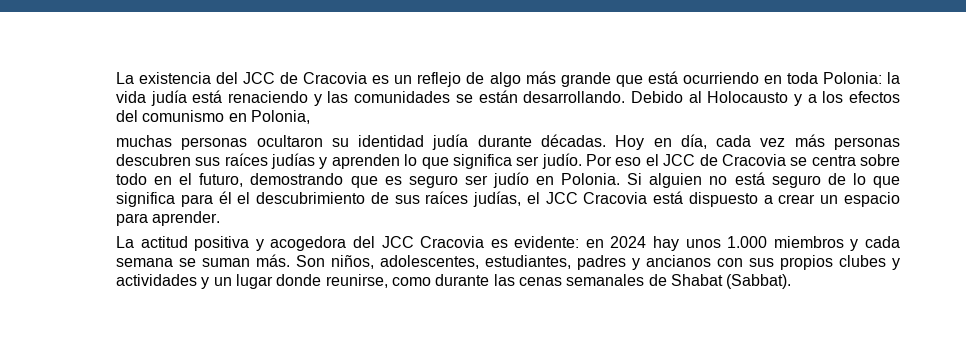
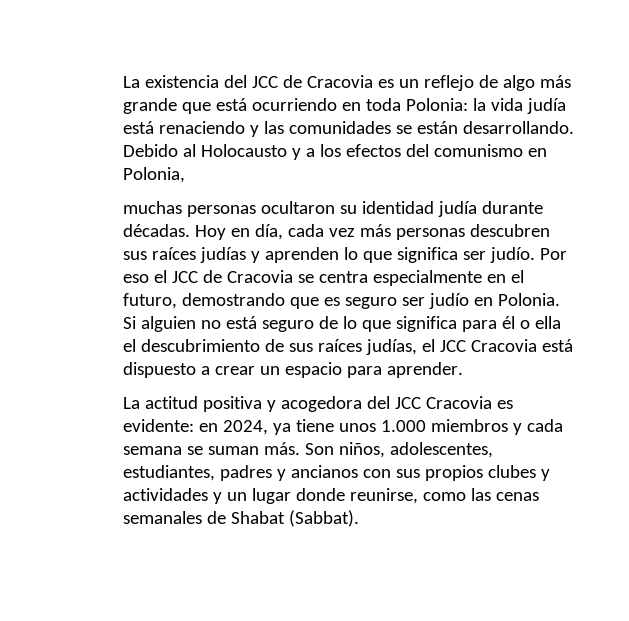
[859,154,900,166] [116,173,148,185] sobre todo -> [372,270,482,286] especialmente
(232, 197) none -> [519,316,561,329] o ella
[610,236,680,251] 2024 hay -> [222,419,334,435] 2024, ya tiene
[435,274,490,286] durante -> (466, 496) none

